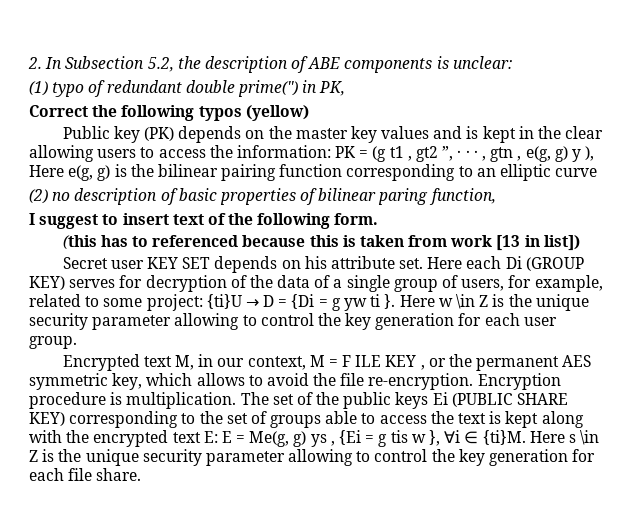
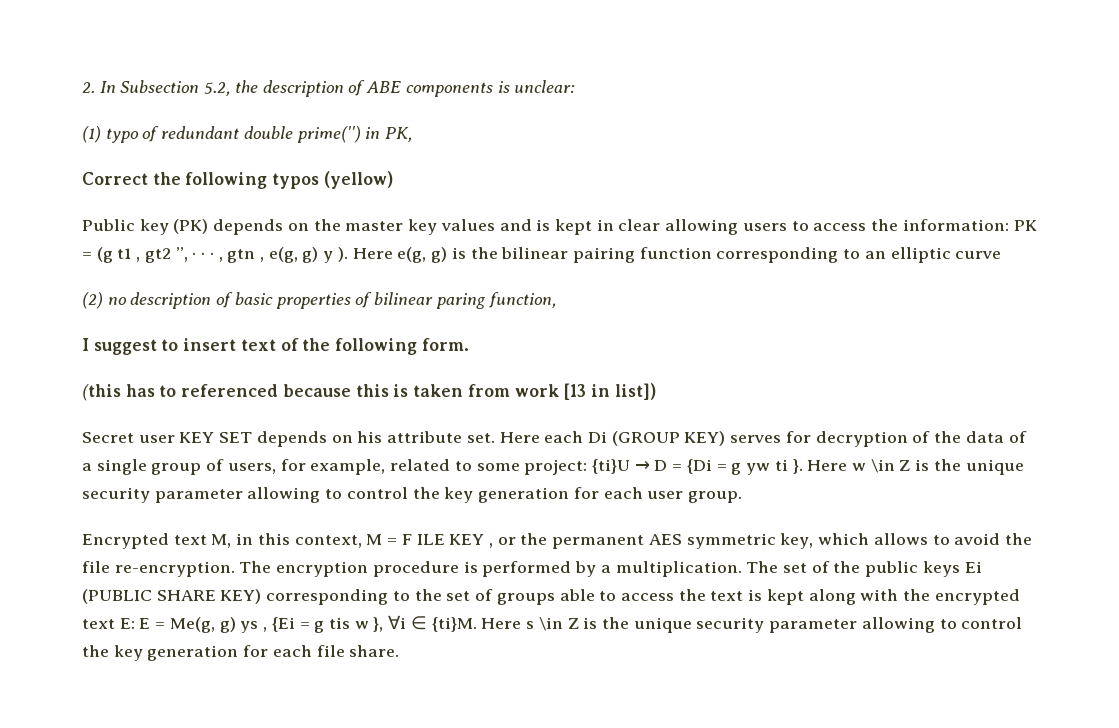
[538,126,562,139] the -> (614, 225) none
[585,146,595,161] ), -> [337,247,348,262] ).
[217,358,245,367] our -> [257,533,290,545] this
[477,373,561,390] [29,392,123,409] Encryption procedure is -> [239,561,611,577] The encryption procedure is performed by a

